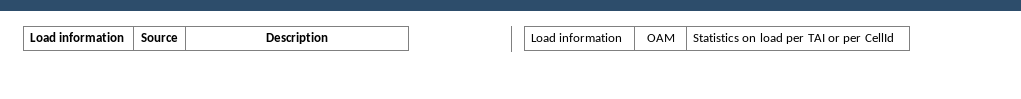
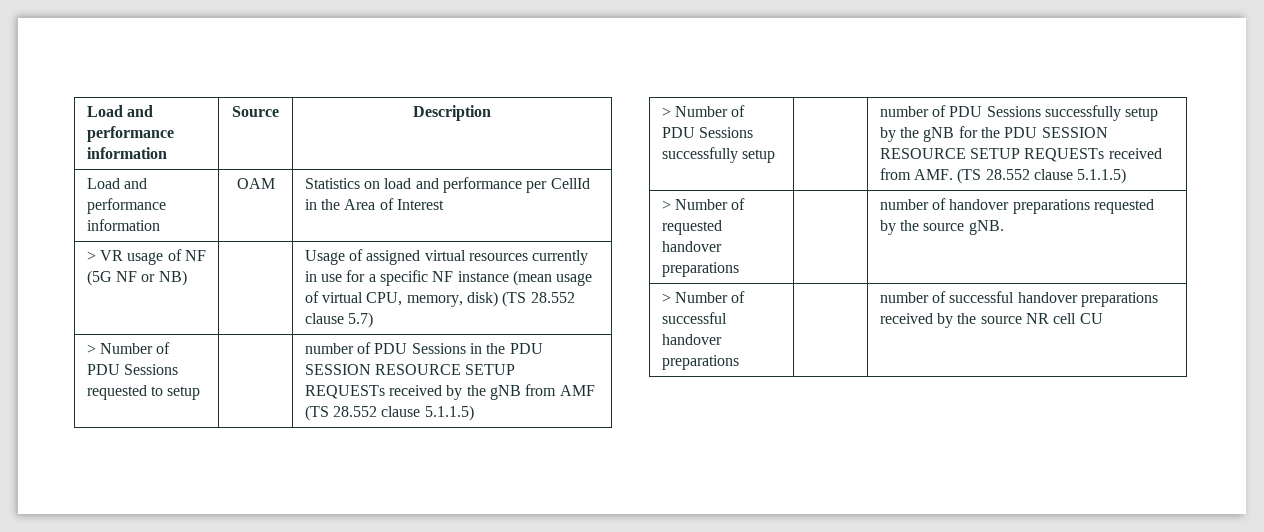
[30,32,57,42] Load -> [86,105,154,117] [86,126,174,142] Load and performance
(557, 37) none -> [124,178,148,189] [86,198,166,214] and performance
[786,33,894,44] per TAI or per CellId -> [415,177,590,193] [304,198,445,210] [86,249,207,265] [86,270,187,286] [304,249,589,265] [304,270,593,286] [304,291,575,307] [304,312,374,328] [86,342,171,354] [86,364,179,375] [86,385,201,400] [304,342,543,354] [304,364,516,375] [304,384,595,400] [304,405,474,421] [661,105,746,117] [661,127,754,138] [661,147,776,163] [879,105,1159,121] [879,126,1108,142] [879,148,1162,162] [879,168,1127,184] [661,198,746,210] [661,220,722,235] [661,241,722,252] [661,262,739,277] [879,198,1155,214] [879,220,1004,235] [661,291,746,303] [661,312,727,324] [661,334,722,345] [661,355,739,370] [879,291,1159,307] [879,313,1103,328] and performance per CellId in the Area of Interest // > VR usage of NF (5G NF or NB) | | Usage of assigned virtual resources currently in use for a specific NF instance (mean usage of virtual CPU, memory, disk) (TS 28.552 clause 5.7) // > Number of PDU Sessions requested to setup | | number of PDU Sessions in the PDU SESSION RESOURCE SETUP REQUESTs received by the gNB from AMF (TS 28.552 clause 5.1.1.5) // > Number of PDU Sessions successfully setup | | number of PDU Sessions successfully setup by the gNB for the PDU SESSION RESOURCE SETUP REQUESTs received from AMF. (TS 28.552 clause 5.1.1.5) // > Number of requested handover preparations | | number of handover preparations requested by the source gNB. // > Number of successful handover preparations | | number of successful handover preparations received by the source NR cell CU

